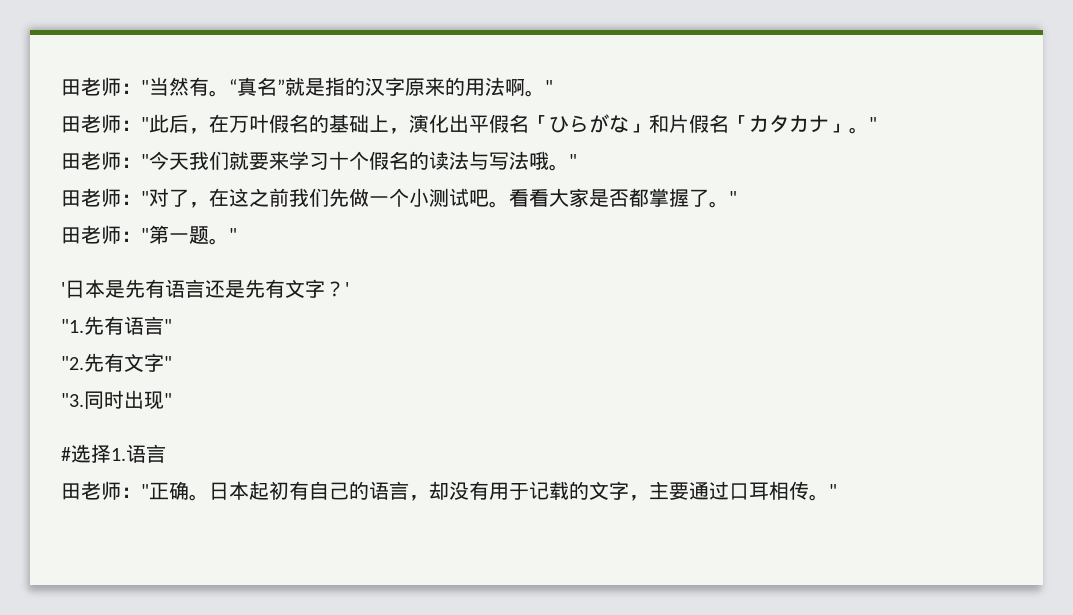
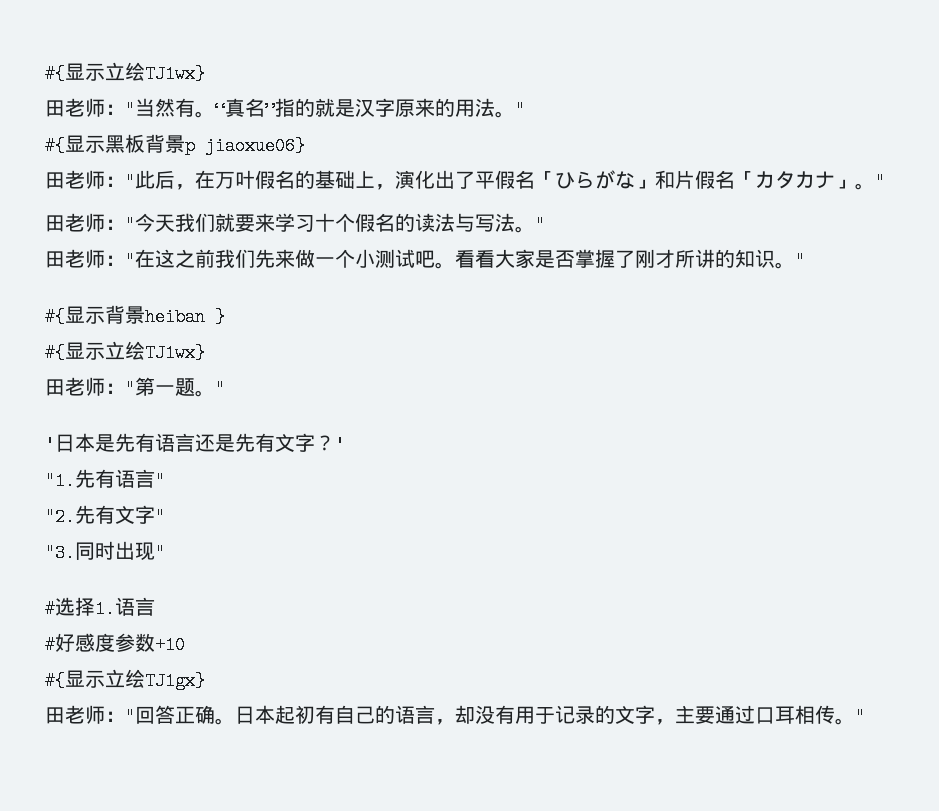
(61, 87) none -> [45,62,205,83] #{显示立绘TJ1wx} //
[285,77,365,96] 就是指的 -> [275,98,355,117] 指的就是
[505,79,553,97] 啊。" -> [495,101,525,119] [45,134,305,155] 。" // #{显示黑板背景p jiaoxue06}
(469, 123) none -> [455,171,475,189] 了
[529,151,577,171] [61,188,209,208] 哦。" // 田老师："对了， -> [515,216,545,234] [45,249,135,270] 。" // 田老师："
(349, 197) none -> [275,249,295,268] 来
[629,188,737,208] 都掌握了。" -> [575,249,805,270] [45,305,225,326] [45,341,205,362] 掌握了刚才所讲的知识。" // #{显示背景heiban } // #{显示立绘TJ1wx}
[61,481,149,500] // 田老师：" -> [45,633,185,654] [45,669,205,690] [45,705,175,726] // #好感度参数+10 // #{显示立绘TJ1gx} // 田老师："回答
[549,481,569,500] 载 -> [575,706,595,724] 录

